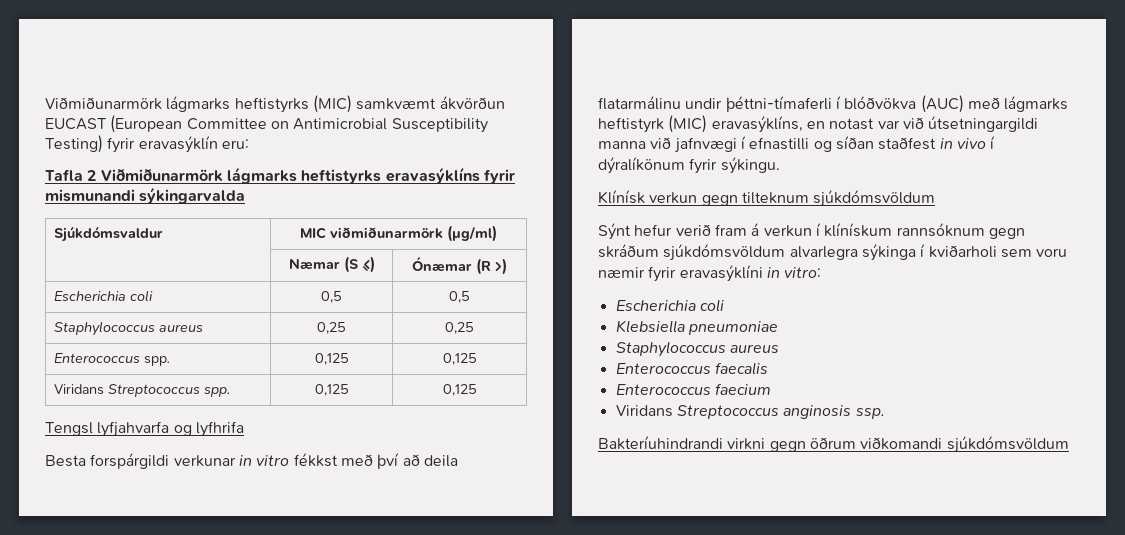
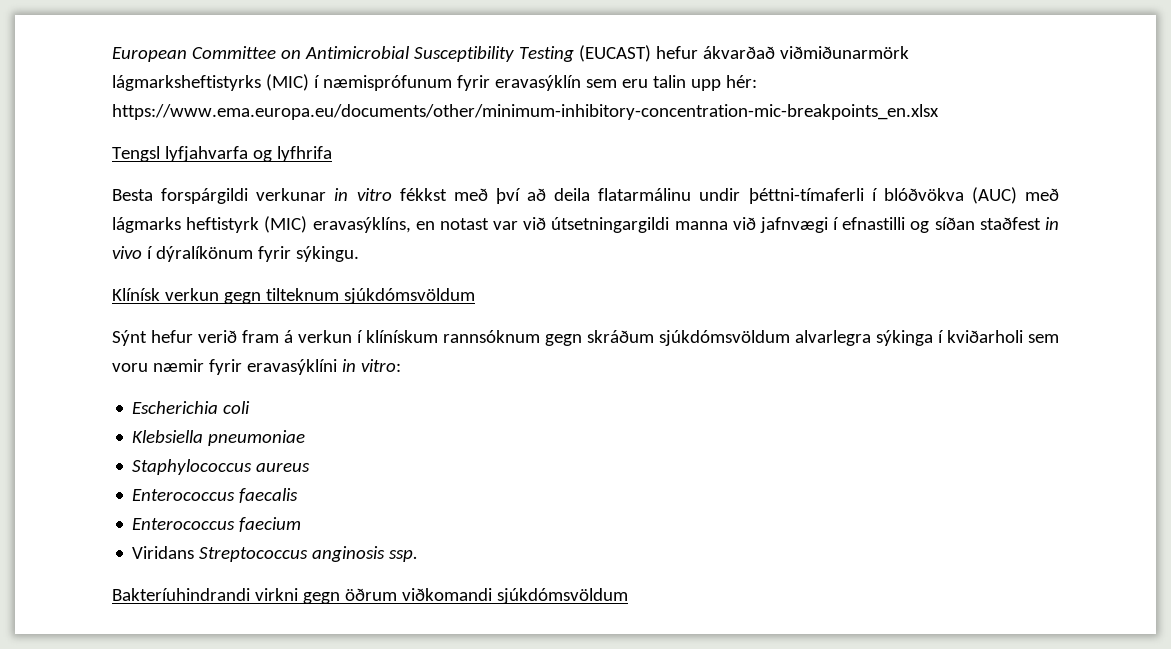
[45,95,505,113] [45,115,488,133] [45,135,249,153] [45,167,515,184] [45,187,246,204] [54,226,164,242] [300,225,497,242] [288,256,375,273] [412,256,507,275] [54,290,154,302] [321,291,342,303] [449,291,470,303] [54,321,204,336] [317,322,346,334] [445,322,474,334] [54,353,171,366] [314,353,349,365] [442,353,477,365] [54,384,231,397] [314,384,349,396] [442,384,477,396] Viðmiðunarmörk lágmarks heftistyrks (MIC) samkvæmt ákvörðun EUCAST (European Committee on Antimicrobial Susceptibility Testing) fyrir eravasýklín eru: // Tafla 2 Viðmiðunarmörk lágmarks heftistyrks eravasýklíns fyrir mismunandi sýkingarvalda // Sjúkdómsvaldur | MIC viðmiðunarmörk (µg/ml) // | Næmar (S ≤) | Ónæmar (R >) // Escherichia coli | 0,5 | 0,5 // Staphylococcus aureus | 0,25 | 0,25 // Enterococcus spp. | 0,125 | 0,125 // Viridans Streptococcus spp. | 0,125 | 0,125 -> [112,45,909,62] [112,74,757,91] [112,104,939,120] European Committee on Antimicrobial Susceptibility Testing (EUCAST) hefur ákvarðað viðmiðunarmörk lágmarksheftistyrks (MIC) í næmisprófunum fyrir eravasýklín sem eru talin upp hér: https://www.ema.europa.eu/documents/other/minimum-inhibitory-concentration-mic-breakpoints_en.xlsx

